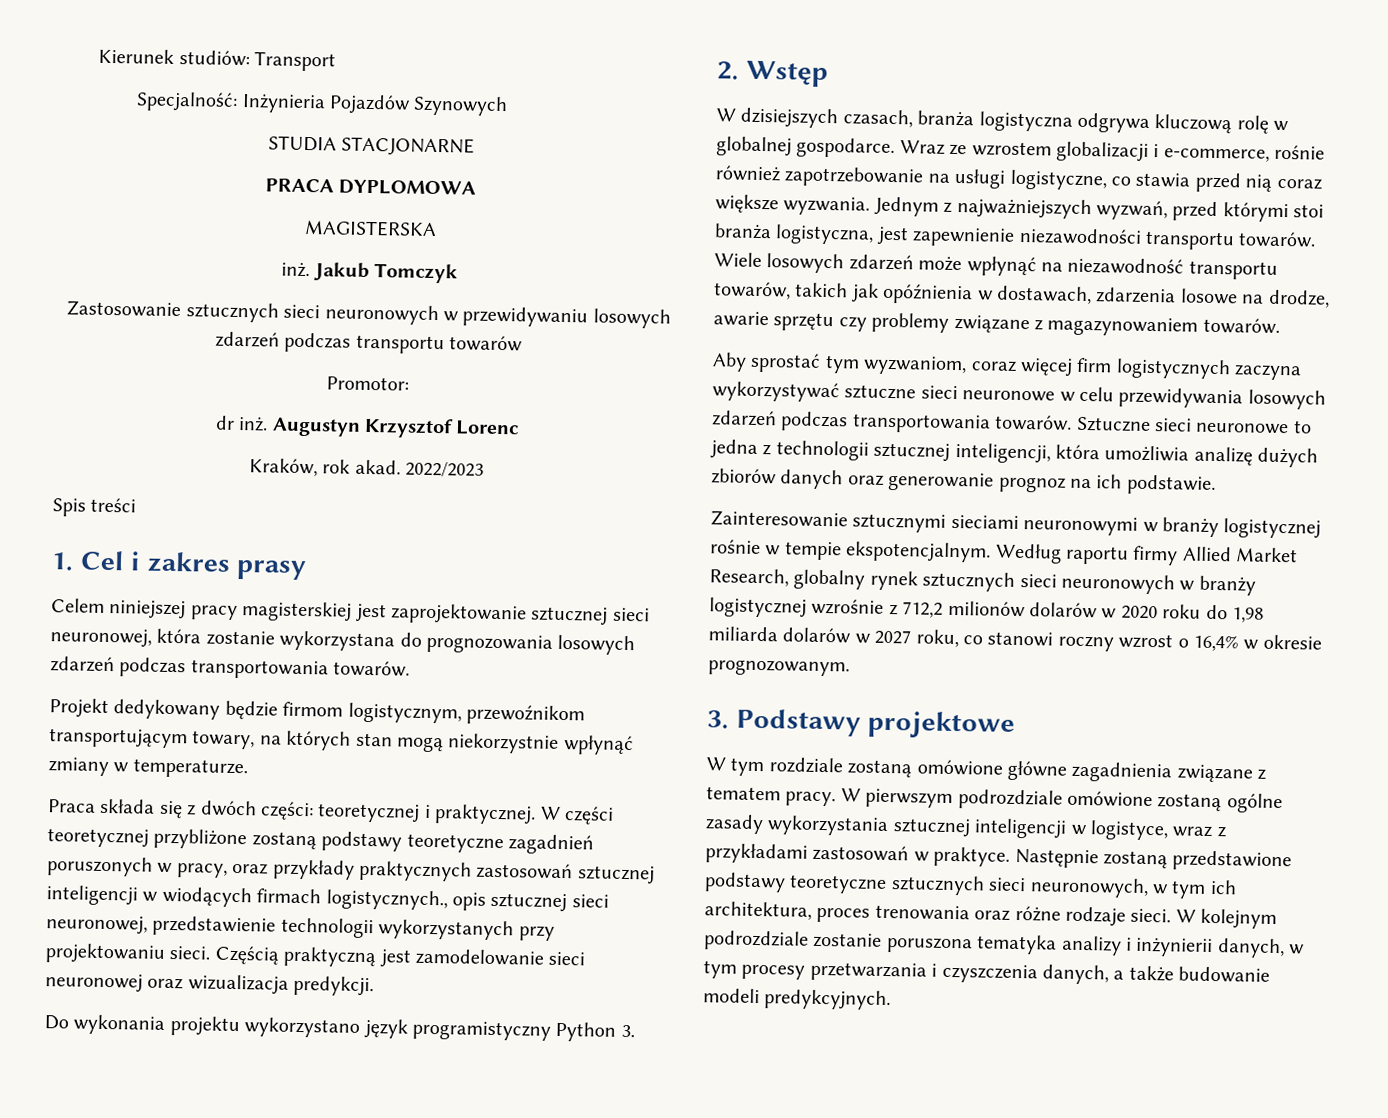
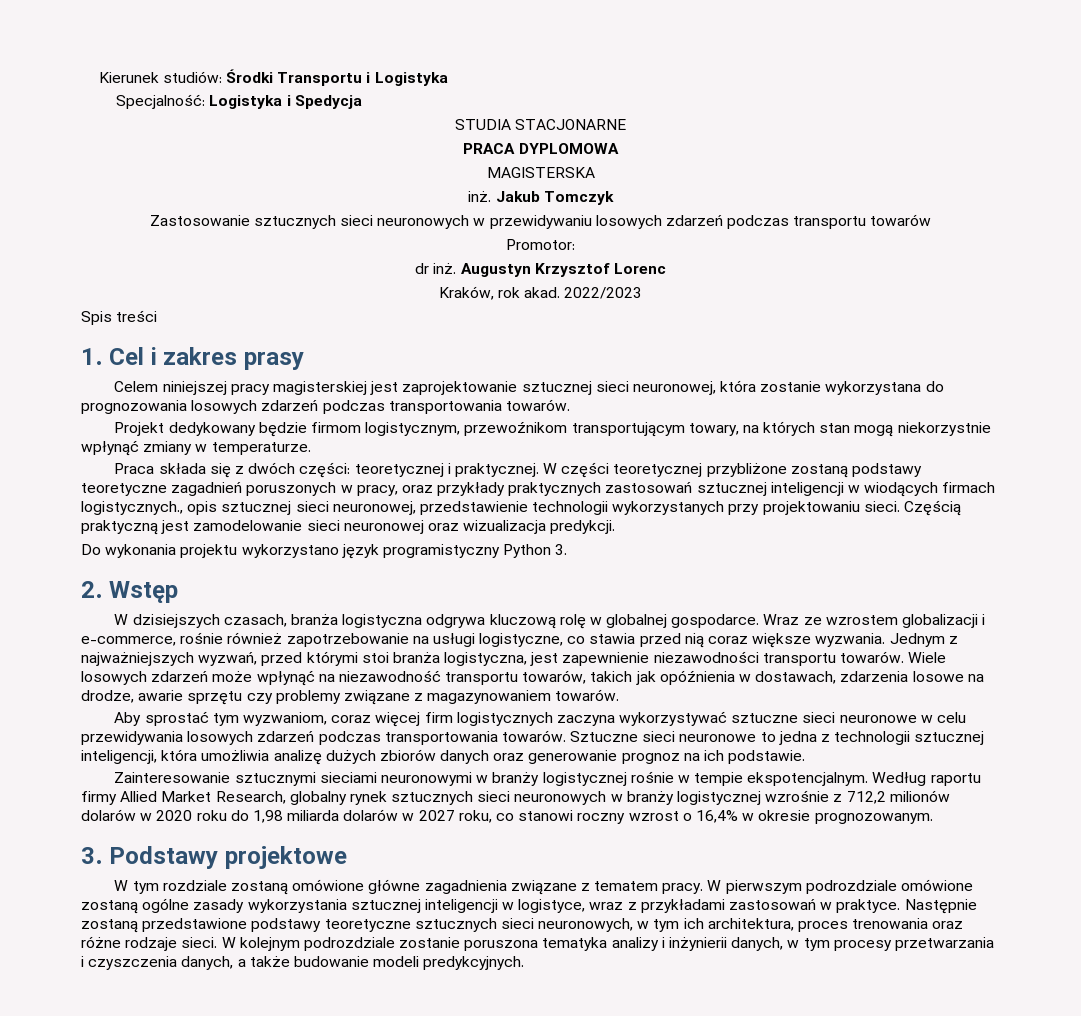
[253,51,336,72] [136,91,509,117] Transport // Specjalność: Inżynieria Pojazdów Szynowych -> [225,69,448,86] [116,94,362,109] Środki Transportu i Logistyka // Specjalność: Logistyka i Spedycja

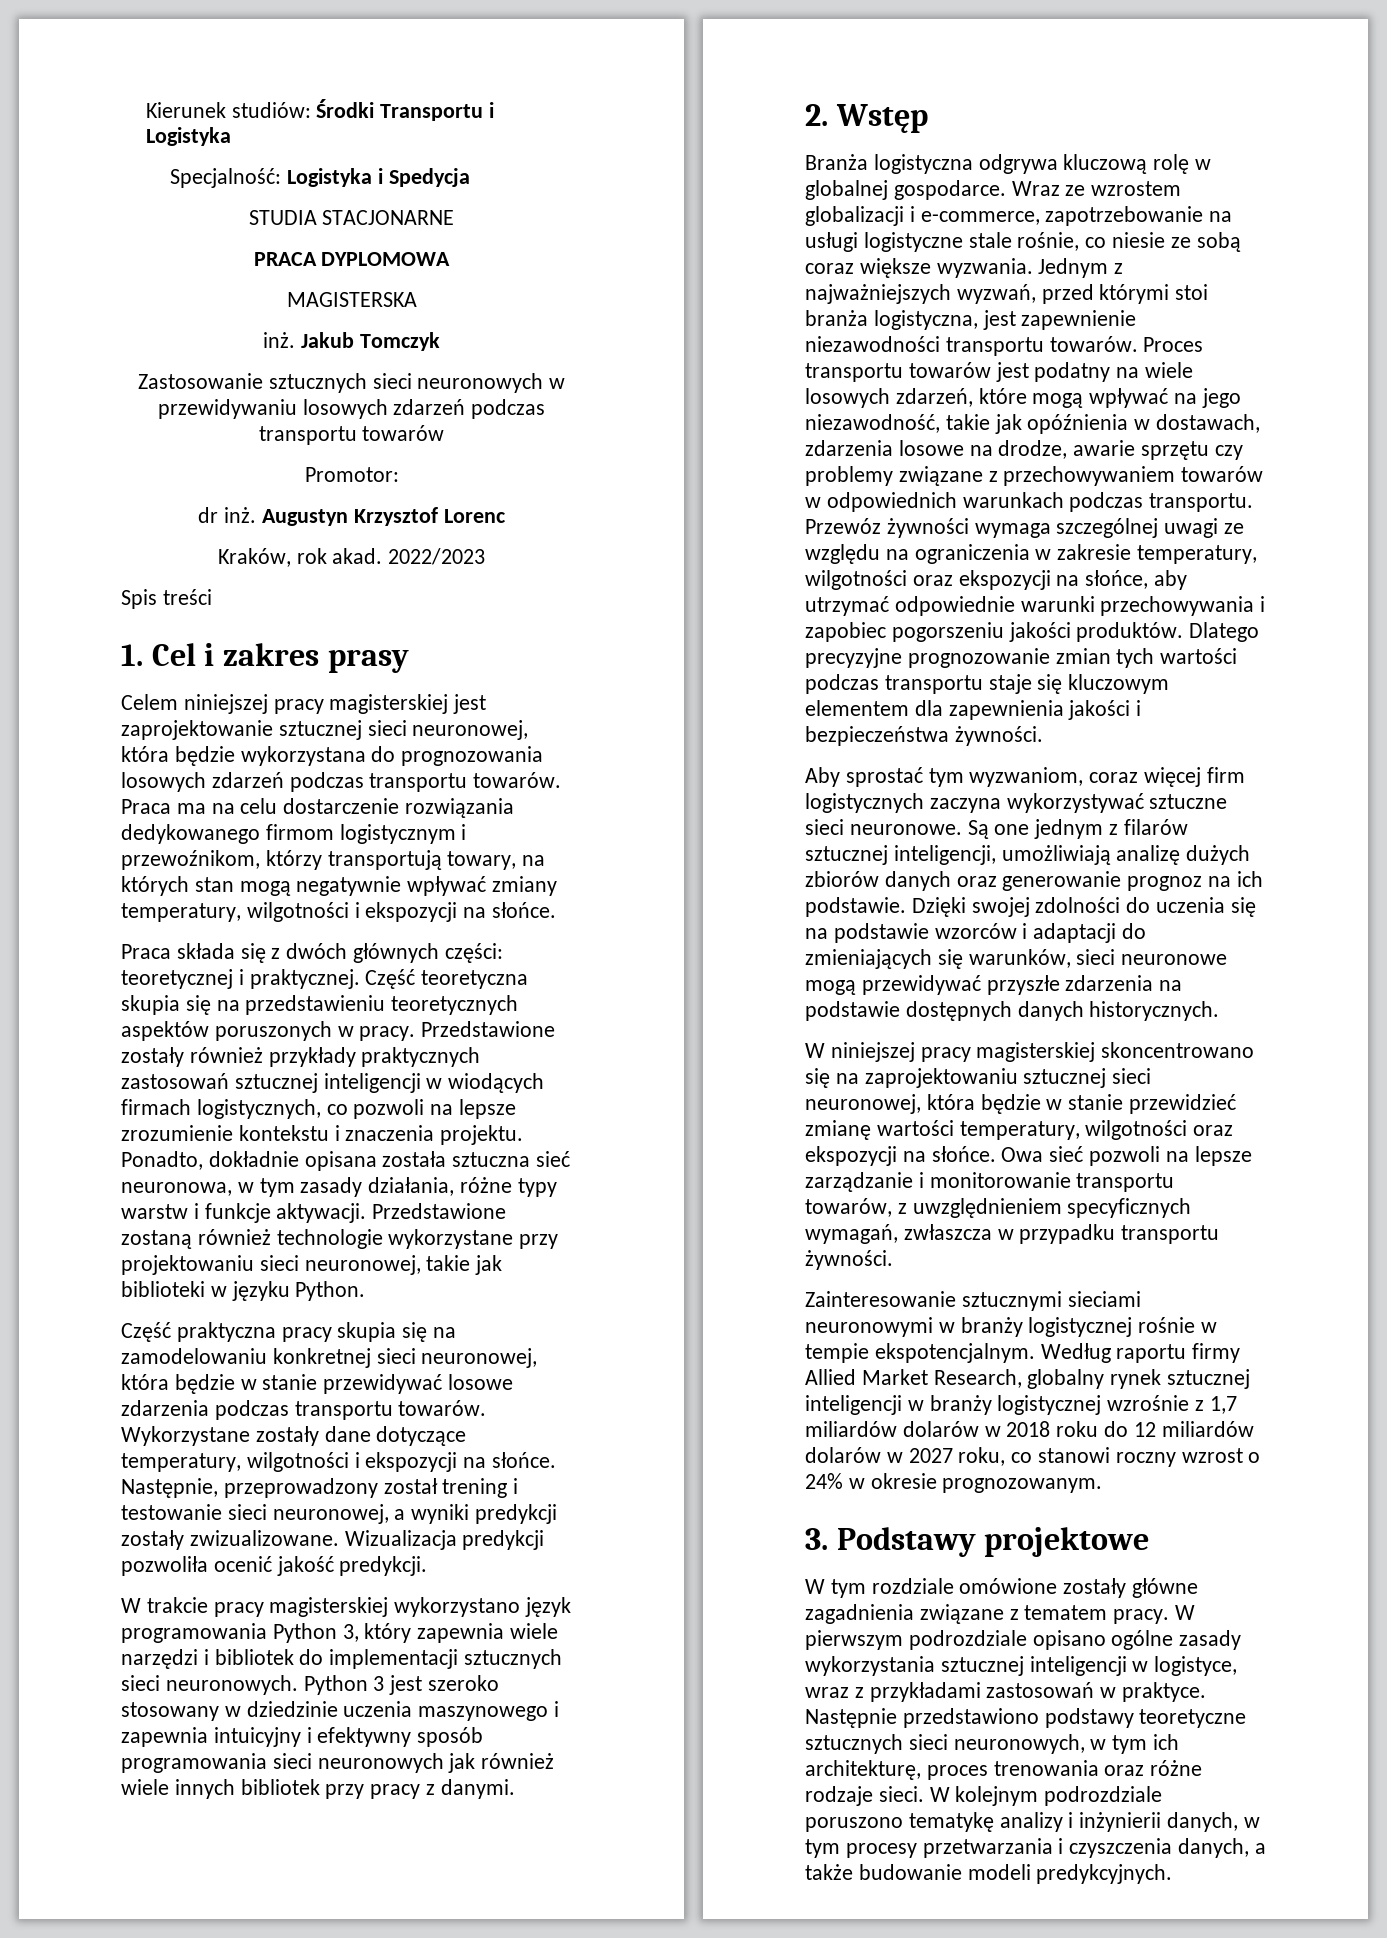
[760,381,822,392] zostanie -> [174,746,235,766] będzie
[388,399,570,414] [114,422,685,437] transportowania towarów. // Projekt dedykowany będzie firmom logistycznym, przewoźnikom transportującym -> [369,772,562,792] [121,798,515,818] [121,824,467,844] [121,850,442,870] transportu towarów. Praca ma na celu dostarczenie rozwiązania dedykowanego firmom logistycznym i przewoźnikom, którzy transportują
[897,422,991,436] [81,440,311,456] niekorzystnie wpłynąć zmiany w temperaturze. -> [296,876,558,896] [121,902,557,922] negatywnie wpływać zmiany temperatury, wilgotności i ekspozycji na słońce.
(296, 468) none -> [353,943,440,963] głównych
[543,462,923,478] [81,482,433,496] W części teoretycznej przybliżone zostaną podstawy teoretyczne zagadnień poruszonych w pracy, oraz -> [365,969,529,989] [121,995,519,1015] [121,1021,556,1041] [121,1047,263,1067] Część teoretyczna skupia się na przedstawieniu teoretycznych aspektów poruszonych w pracy. Przedstawione zostały również
[81,500,962,516] [81,520,616,535] [81,544,568,559] [81,581,179,603] [114,614,338,628] logistycznych., opis sztucznej sieci neuronowej, przedstawienie technologii wykorzystanych przy projektowaniu sieci. Częścią praktyczną jest zamodelowanie sieci neuronowej oraz wizualizacja predykcji. // Do wykonania projektu wykorzystano język programistyczny Python 3. // 2. Wstęp // W dzisiejszych czasach, branża -> [196,1099,517,1119] [121,1125,524,1145] [121,1151,571,1171] [121,1177,557,1197] [121,1203,507,1223] [121,1229,559,1249] [121,1255,503,1275] [121,1281,366,1301] [121,1322,457,1342] [121,1348,538,1368] [121,1374,514,1394] [121,1400,487,1420] [121,1426,467,1446] [121,1452,557,1472] [121,1478,519,1498] [121,1504,558,1524] [121,1530,545,1550] [121,1556,428,1576] [121,1597,572,1617] [121,1623,559,1643] [121,1649,563,1669] [121,1675,500,1695] [121,1701,560,1721] [121,1727,484,1747] [121,1753,555,1773] [121,1779,515,1799] [805,104,928,133] [805,154,868,170] logistycznych, co pozwoli na lepsze zrozumienie kontekstu i znaczenia projektu. Ponadto, dokładnie opisana została sztuczna sieć neuronowa, w tym zasady działania, różne typy warstw i funkcje aktywacji. Przedstawione zostaną również technologie wykorzystane przy projektowaniu sieci neuronowej, takie jak biblioteki w języku Python. // Część praktyczna pracy skupia się na zamodelowaniu konkretnej sieci neuronowej, która będzie w stanie przewidywać losowe zdarzenia podczas transportu towarów. Wykorzystane zostały dane dotyczące temperatury, wilgotności i ekspozycji na słońce. Następnie, przeprowadzony został trening i testowanie sieci neuronowej, a wyniki predykcji zostały zwizualizowane. Wizualizacja predykcji pozwoliła ocenić jakość predykcji. // W trakcie pracy magisterskiej wykorzystano język programowania Python 3, który zapewnia wiele narzędzi i bibliotek do implementacji sztucznych sieci neuronowych. Python 3 jest szeroko stosowany w dziedzinie uczenia maszynowego i zapewnia intuicyjny i efektywny sposób programowania sieci neuronowych jak również wiele innych bibliotek przy pracy z danymi. // 2. Wstęp // Branża
[180,632,283,644] rośnie również -> (1040, 218) none
[479,633,704,648] logistyczne, co stawia przed nią -> [863,232,1241,252] logistyczne stale rośnie, co niesie ze sobą
[908,652,947,663] [81,670,633,686] Wiele losowych zdarzeń może wpłynąć na niezawodność transportu towarów, takich -> [1143,337,1204,352] [805,362,1194,382] [805,388,1241,408] [805,414,990,433] Proces transportu towarów jest podatny na wiele losowych zdarzeń, które mogą wpływać na jego niezawodność, takie
[427,689,620,704] magazynowaniem towarów. -> [1003,466,1264,486] [805,492,1254,512] [805,518,1245,538] [805,544,1258,564] [805,570,1188,590] [805,596,1266,616] [805,622,1260,642] [805,648,1238,668] [805,674,1170,694] [805,700,1142,720] [805,726,1043,746] przechowywaniem towarów w odpowiednich warunkach podczas transportu. Przewóz żywności wymaga szczególnej uwagi ze względu na ograniczenia w zakresie temperatury, wilgotności oraz ekspozycji na słońce, aby utrzymać odpowiednie warunki przechowywania i zapobiec pogorszeniu jakości produktów. Dlatego precyzyjne prognozowanie zmian tych wartości podczas transportu staje się kluczowym elementem dla zapewnienia jakości i bezpieczeństwa żywności.
[839,712,967,723] [81,730,985,745] [81,749,270,764] neuronowe w celu przewidywania losowych zdarzeń podczas transportowania towarów. Sztuczne sieci neuronowe to jedna z technologii sztucznej inteligencji, która umożliwia -> [849,819,1188,839] [805,845,1111,865] neuronowe. Są one jednym z filarów sztucznej inteligencji, umożliwiają
(806, 757) none -> [911,897,1256,917] [805,923,1147,943] [805,949,1228,969] [805,975,1183,995] [805,1001,1220,1021] [805,1042,1255,1062] [805,1068,1152,1088] [805,1094,1237,1114] [805,1120,1234,1140] [805,1146,1252,1166] [805,1172,1175,1192] [805,1198,1192,1218] [805,1224,1220,1244] [805,1250,893,1270] Dzięki swojej zdolności do uczenia się na podstawie wzorców i adaptacji do zmieniających się warunków, sieci neuronowe mogą przewidywać przyszłe zdarzenia na podstawie dostępnych danych historycznych. // W niniejszej pracy magisterskiej skoncentrowano się na zaprojektowaniu sztucznej sieci neuronowej, która będzie w stanie przewidzieć zmianę wartości temperatury, wilgotności oraz ekspozycji na słońce. Owa sieć pozwoli na lepsze zarządzanie i monitorowanie transportu towarów, z uwzględnieniem specyficznych wymagań, zwłaszcza w przypadku transportu żywności.
[391,791,607,805] sztucznych sieci neuronowych -> [1167,1369,1251,1389] [805,1395,902,1415] sztucznej inteligencji
[846,790,950,804] [81,809,193,821] 712,2 milionów dolarów w 2020 -> [1209,1396,1237,1414] [805,1421,1051,1437] 1,7 miliardów dolarów w 2018
[252,810,340,823] 1,98 miliarda -> [1133,1421,1254,1437] 12 miliardów
[695,810,738,823] 16,4% -> [805,1473,843,1489] 24%
[230,879,365,895] zostaną omówione -> [959,1578,1127,1598] omówione zostały
[901,879,974,891] [81,900,138,914] omówione zostaną -> [1032,1630,1106,1650] opisano
[81,918,248,933] zostaną przedstawione -> [902,1708,1039,1728] przedstawiono
[707,918,794,931] architektura, -> [805,1760,921,1780] architekturę,
[399,937,608,951] zostanie poruszona tematyka -> [805,1812,994,1832] poruszono tematykę

